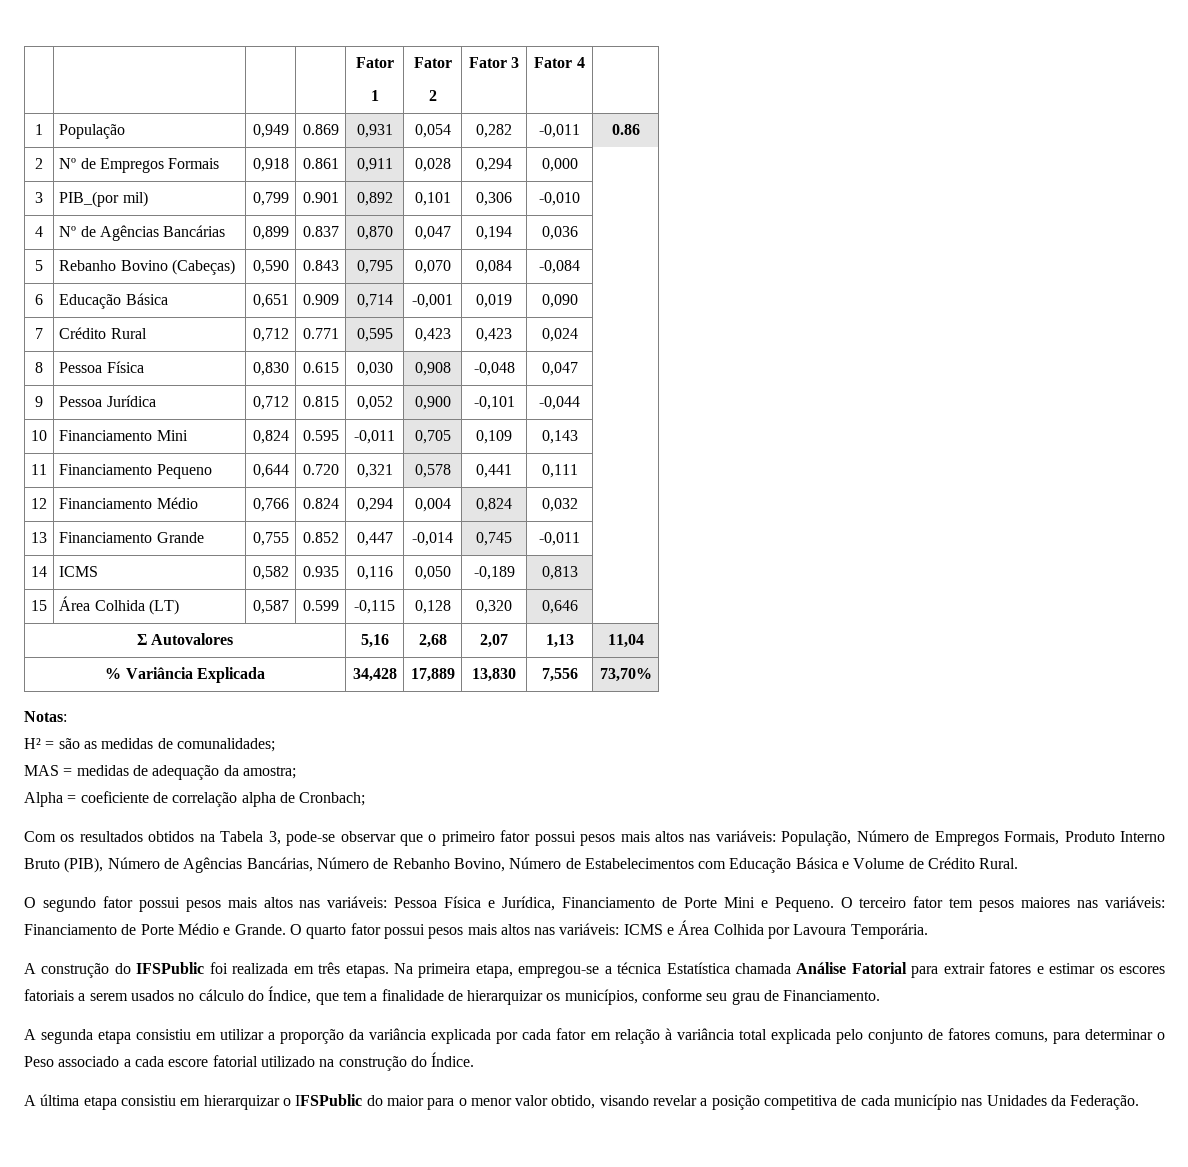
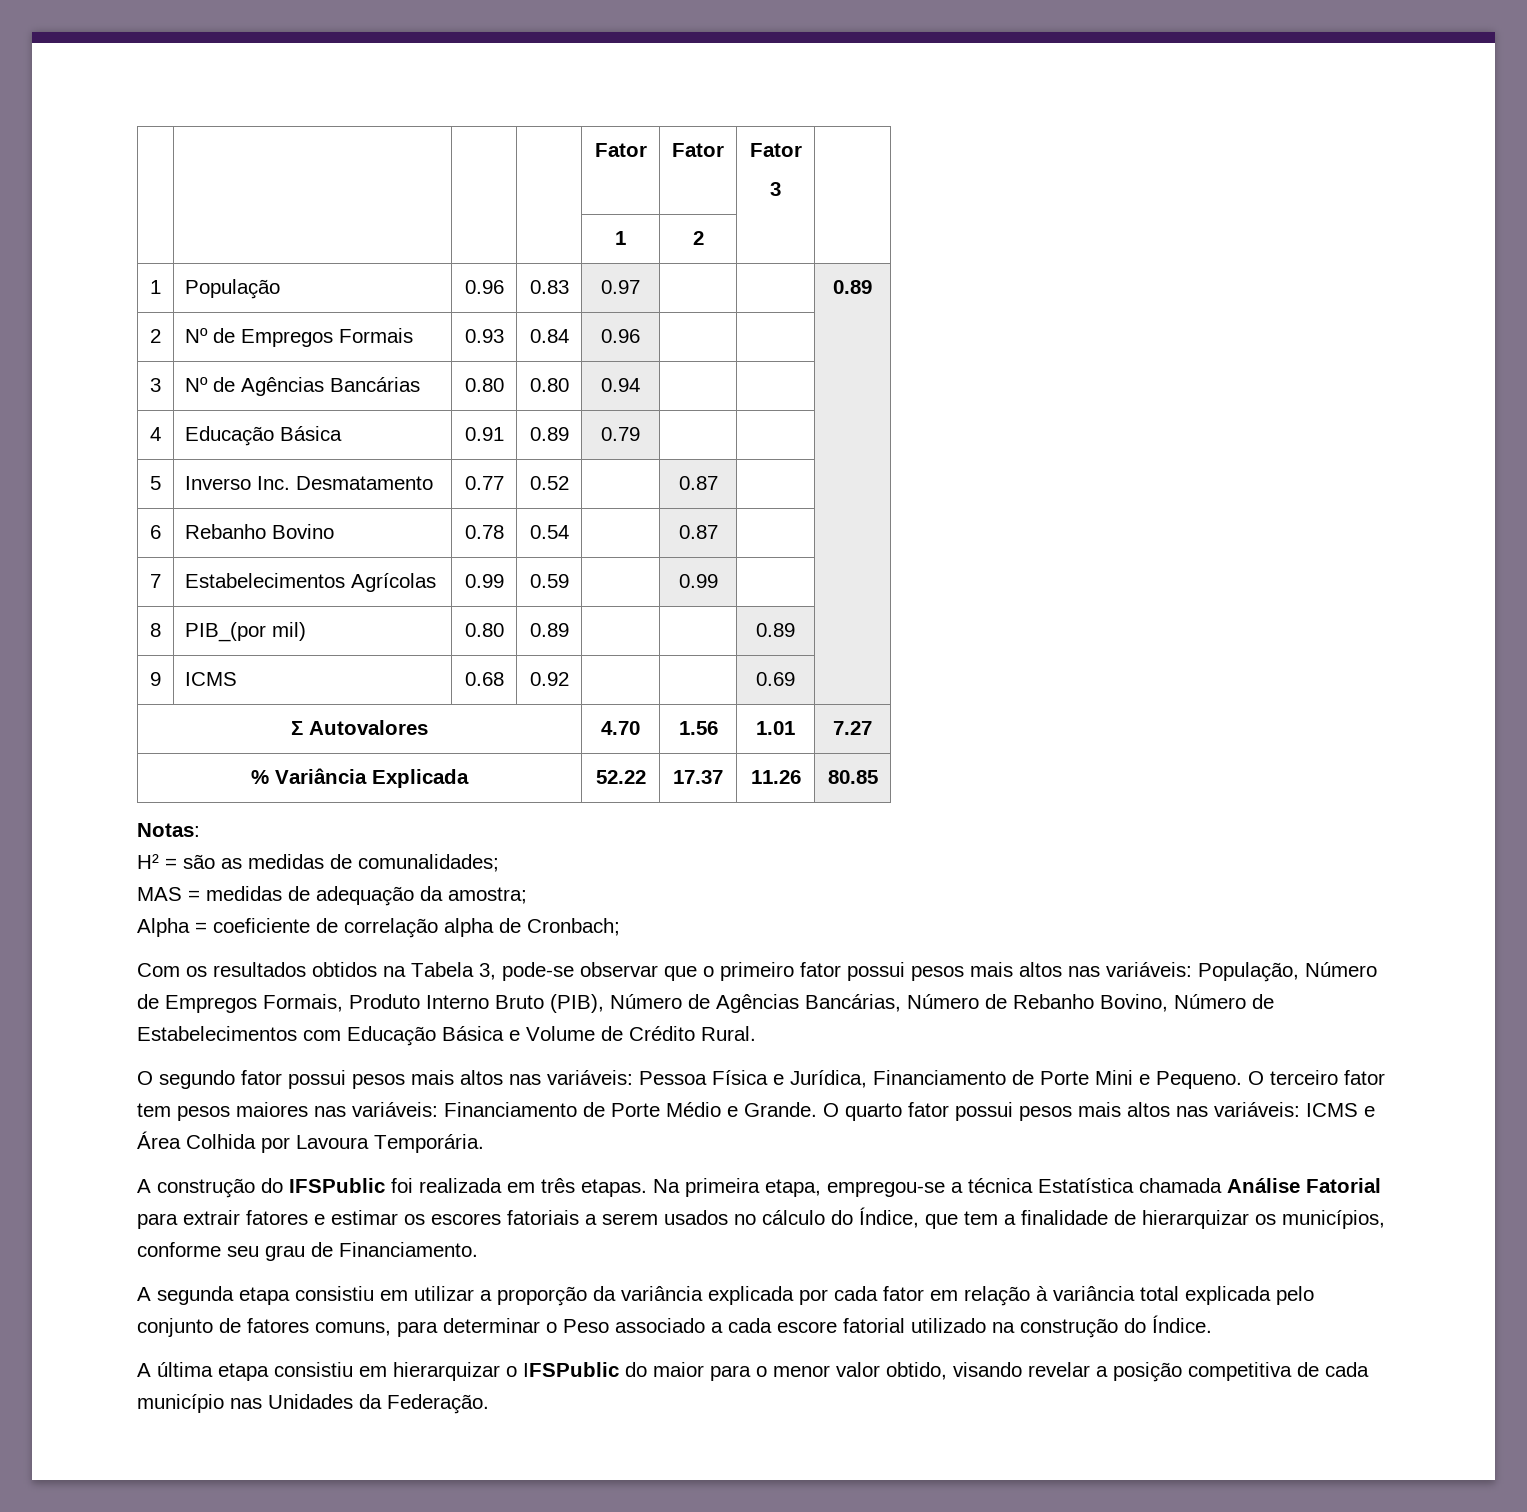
[355,57,394,68] [370,90,379,101] [413,57,452,68] [428,90,437,101] [468,57,520,68] [534,57,585,68] [35,124,43,135] [59,124,126,139] [252,124,289,138] [302,124,339,135] [356,124,393,138] [414,124,451,138] [476,124,512,138] [539,124,580,138] [611,124,640,135] | | | | Fator // 1 | Fator // 2 | Fator 3 | Fator 4 | // 1 | População | 0,949 | 0.869 | 0,931 | 0,054 | 0,282 | -0,011 | 0.86 -> [594,143,647,157] [672,143,724,157] [749,143,802,157] [770,182,781,196] [615,231,626,245] [692,231,704,245] [150,280,161,294] [185,279,281,299] [464,280,504,294] [529,280,569,294] [601,280,640,294] [833,280,872,294] | | | | Fator | Fator | Fator // 3 | // | | | | 1 | 2 | | // 1 | População | 0.96 | 0.83 | 0.97 | | | 0.89
[252,158,289,172] [302,158,339,169] [356,158,393,172] [414,158,451,172] [476,158,512,172] [541,158,578,172] [35,192,43,203] [59,191,148,207] [252,192,289,206] [302,192,339,203] [356,192,393,206] [414,192,451,206] [476,192,512,206] [539,192,580,206] [35,226,43,237] [59,225,226,241] [252,226,289,240] [302,226,339,237] [356,226,393,240] [414,226,451,240] [476,226,512,240] [541,226,578,240] [35,260,43,271] [59,259,236,275] [252,260,289,274] [302,260,339,271] [356,260,393,274] [414,260,451,274] [476,260,512,274] [539,260,580,274] [35,294,43,305] [59,293,168,309] [252,294,289,308] [302,294,339,305] [356,294,393,308] [412,294,453,308] [476,294,512,308] [541,294,578,308] [35,328,43,339] [59,327,147,339] [252,328,289,342] [302,328,339,339] [356,328,393,342] [414,328,451,342] [476,328,512,342] [541,328,578,342] [35,362,43,373] [59,361,144,373] [252,362,289,376] [302,362,339,373] [356,362,393,376] [414,362,451,376] [473,362,515,376] [541,362,578,376] [35,396,43,407] [59,395,156,407] [252,396,289,410] [302,396,339,407] [356,396,393,410] [414,396,451,410] [473,396,515,410] [539,396,580,410] [31,430,47,441] [59,430,188,441] [252,430,289,444] [302,430,339,441] [354,430,395,444] [414,430,451,444] [476,430,512,444] [541,430,578,444] [31,464,47,475] [59,464,212,479] [252,464,289,478] [302,464,339,475] [356,464,393,478] [414,464,451,478] [476,464,512,478] [541,464,578,478] [31,498,47,509] [59,497,198,509] [252,498,289,512] [302,498,339,509] [356,498,393,512] [414,498,451,512] [476,498,512,512] [541,498,578,512] [31,532,47,543] [59,532,204,543] [252,532,289,546] [302,532,339,543] [356,532,393,546] [412,532,453,546] [476,532,512,546] [539,532,580,546] [31,566,47,577] [59,566,99,577] [252,566,289,580] [302,566,339,577] [356,566,393,580] [414,566,451,580] [473,566,515,580] [541,566,578,580] [31,600,47,611] [59,596,180,615] [252,600,289,614] [302,600,339,611] [354,600,395,614] [414,600,451,614] [476,600,512,614] [541,600,578,614] [136,633,234,645] [360,634,389,648] [418,634,447,648] [480,634,508,648] [545,634,574,648] [607,634,644,648] [105,667,265,683] [352,668,397,682] [410,668,455,682] [472,668,516,682] [541,668,578,682] [599,668,652,682] 0,918 | 0.861 | 0,911 | 0,028 | 0,294 | 0,000 | // 3 | PIB_(por mil) | 0,799 | 0.901 | 0,892 | 0,101 | 0,306 | -0,010 | // 4 | Nº de Agências Bancárias | 0,899 | 0.837 | 0,870 | 0,047 | 0,194 | 0,036 | // 5 | Rebanho Bovino (Cabeças) | 0,590 | 0.843 | 0,795 | 0,070 | 0,084 | -0,084 | // 6 | Educação Básica | 0,651 | 0.909 | 0,714 | -0,001 | 0,019 | 0,090 | // 7 | Crédito Rural | 0,712 | 0.771 | 0,595 | 0,423 | 0,423 | 0,024 | // 8 | Pessoa Física | 0,830 | 0.615 | 0,030 | 0,908 | -0,048 | 0,047 | // 9 | Pessoa Jurídica | 0,712 | 0.815 | 0,052 | 0,900 | -0,101 | -0,044 | // 10 | Financiamento Mini | 0,824 | 0.595 | -0,011 | 0,705 | 0,109 | 0,143 | // 11 | Financiamento Pequeno | 0,644 | 0.720 | 0,321 | 0,578 | 0,441 | 0,111 | // 12 | Financiamento Médio | 0,766 | 0.824 | 0,294 | 0,004 | 0,824 | 0,032 | // 13 | Financiamento Grande | 0,755 | 0.852 | 0,447 | -0,014 | 0,745 | -0,011 | // 14 | ICMS | 0,582 | 0.935 | 0,116 | 0,050 | -0,189 | 0,813 | // 15 | Área Colhida (LT) | 0,587 | 0.599 | -0,115 | 0,128 | 0,320 | 0,646 | // Ʃ Autovalores | 5,16 | 2,68 | 2,07 | 1,13 | 11,04 // % Variância Explicada | 34,428 | 17,889 | 13,830 | 7,556 | 73,70% -> [464,329,504,343] [529,329,569,343] [601,329,640,343] [150,378,161,392] [185,377,421,396] [464,378,504,392] [529,378,569,392] [601,378,640,392] [150,427,161,441] [185,426,343,446] [464,427,504,441] [529,427,569,441] [601,427,640,441] [150,476,161,490] [185,476,434,490] [464,476,504,490] [529,476,569,490] [678,476,718,490] [150,525,161,539] [185,524,335,539] [464,525,504,539] [529,525,569,539] [678,525,718,539] [150,574,161,588] [185,573,437,592] [464,574,504,588] [529,574,569,588] [678,574,718,588] [150,623,161,637] [185,622,307,642] [464,623,504,637] [529,623,569,637] [756,623,795,637] [150,672,161,686] [185,672,238,686] [464,672,504,686] [529,672,569,686] [756,672,795,686] [291,720,428,735] [601,721,640,735] [678,721,718,735] [756,721,795,735] [833,721,872,735] [251,768,469,788] [595,770,646,784] [673,770,723,784] [750,770,801,784] [827,770,878,784] 0.93 | 0.84 | 0.96 | | | // 3 | Nº de Agências Bancárias | 0.80 | 0.80 | 0.94 | | | // 4 | Educação Básica | 0.91 | 0.89 | 0.79 | | | // 5 | Inverso Inc. Desmatamento | 0.77 | 0.52 | | 0.87 | | // 6 | Rebanho Bovino | 0.78 | 0.54 | | 0.87 | | // 7 | Estabelecimentos Agrícolas | 0.99 | 0.59 | | 0.99 | | // 8 | PIB_(por mil) | 0.80 | 0.89 | | | 0.89 | // 9 | ICMS | 0.68 | 0.92 | | | 0.69 | // Ʃ Autovalores | 4.70 | 1.56 | 1.01 | 7.27 // % Variância Explicada | 52.22 | 17.37 | 11.26 | 80.85

